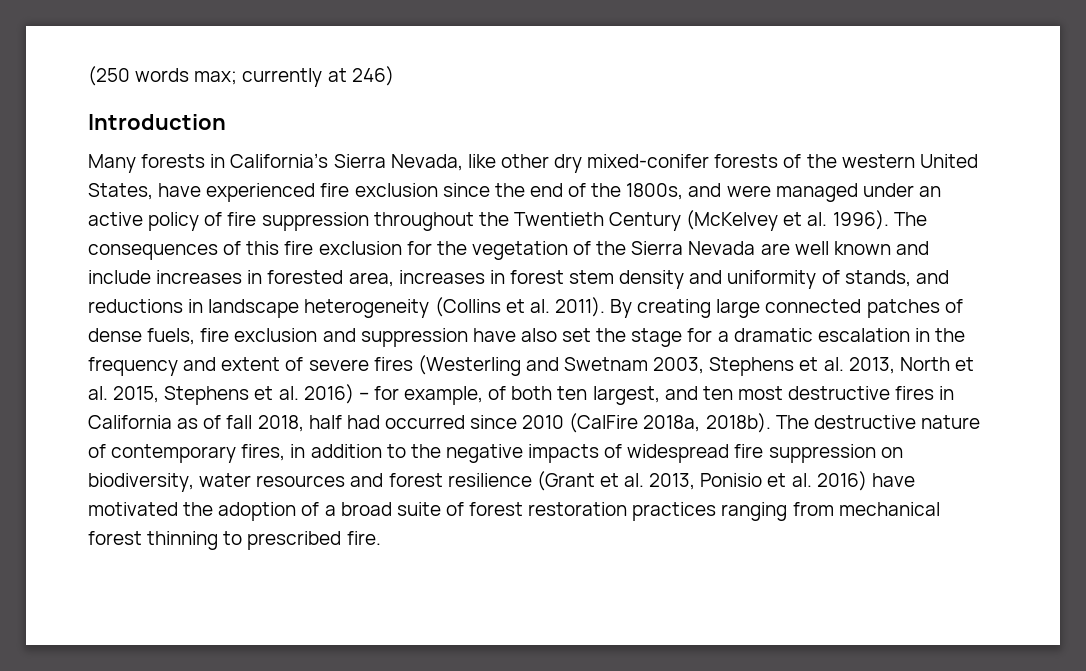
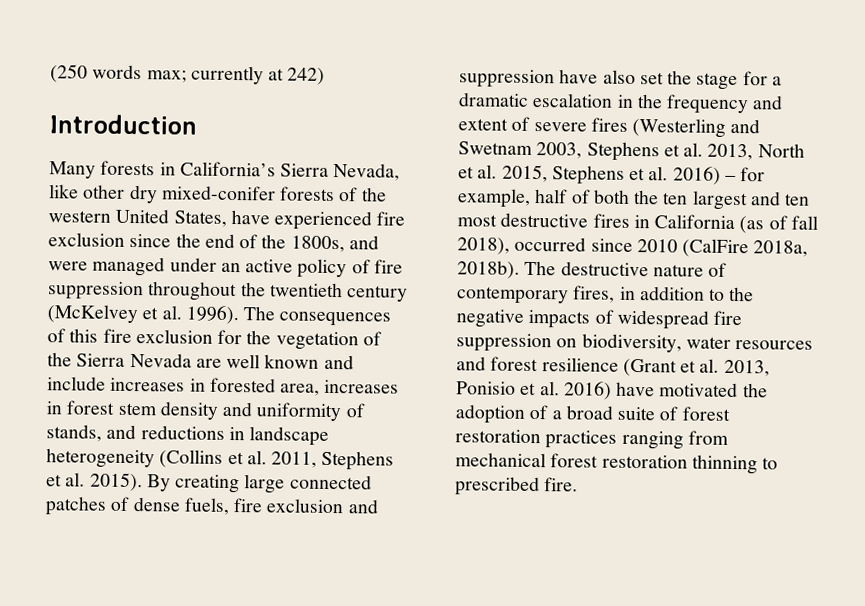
[351,66,394,86] 246) -> [287,67,326,85] 242)
[513,212,682,231] Twentieth Century -> [269,282,409,302] twentieth century
[554,297,605,317] 2011). -> [271,450,395,471] [46,472,143,492] 2011, Stephens et al. 2015).
(484, 395) none -> [534,189,569,204] half
[557,386,660,405] ten largest, -> [633,190,748,211] the ten largest
[177,418,199,429] as -> [739,216,765,234] (as
[257,415,380,432] 2018, half had -> [457,237,510,255] 2018),
(142, 538) none -> [601,454,688,469] restoration

